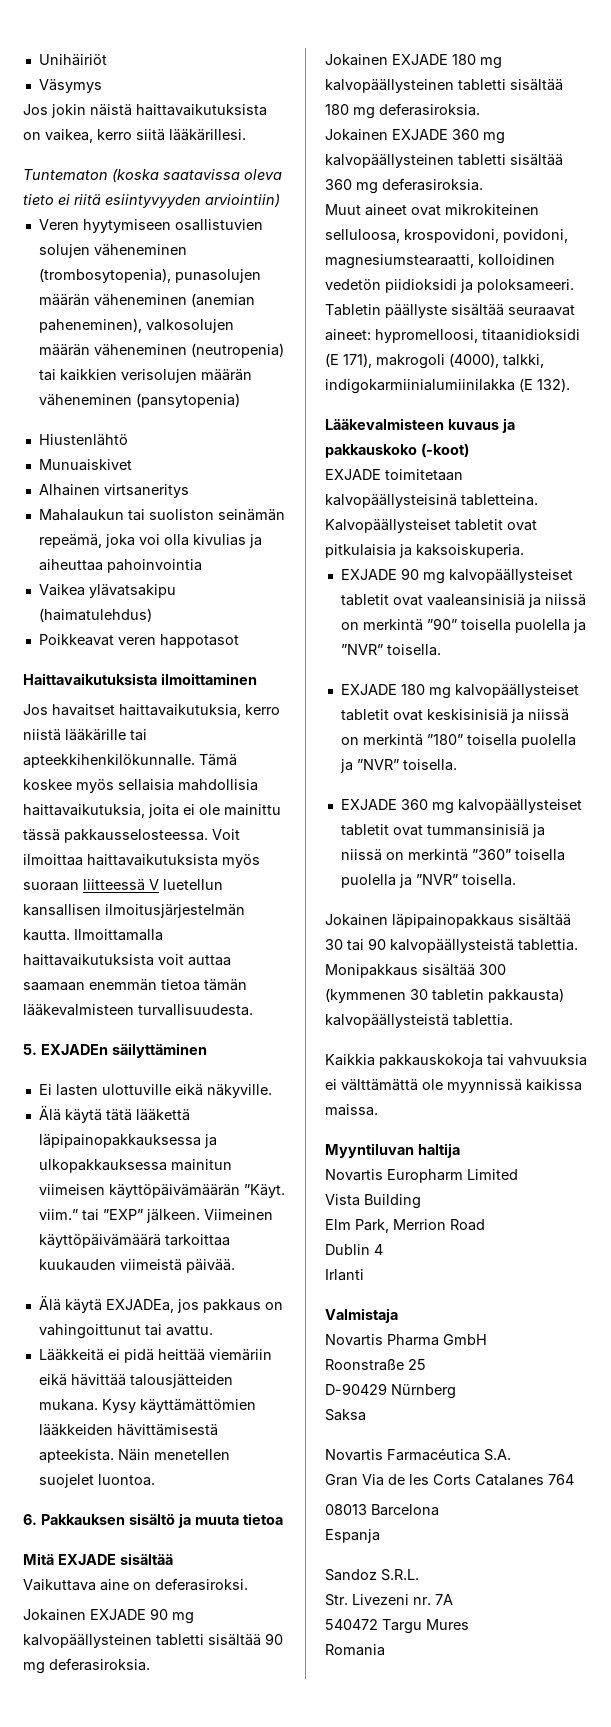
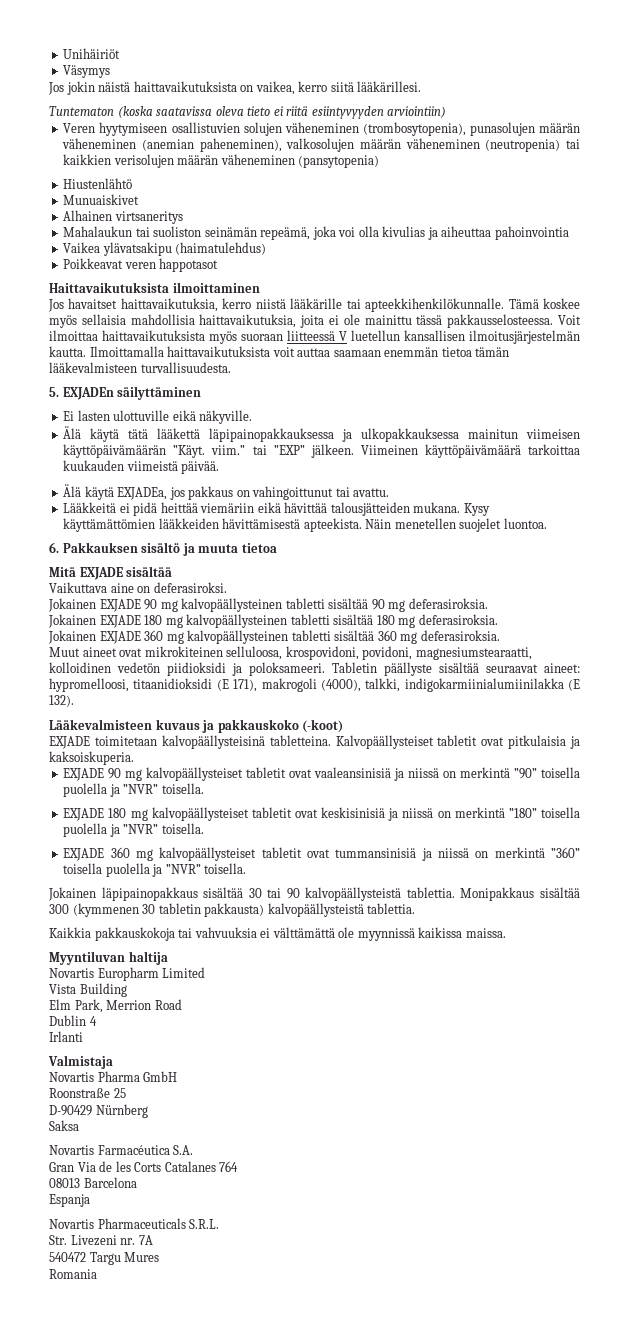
[325,1569,377,1581] Sandoz -> [49,1218,186,1229] Novartis Pharmaceuticals

